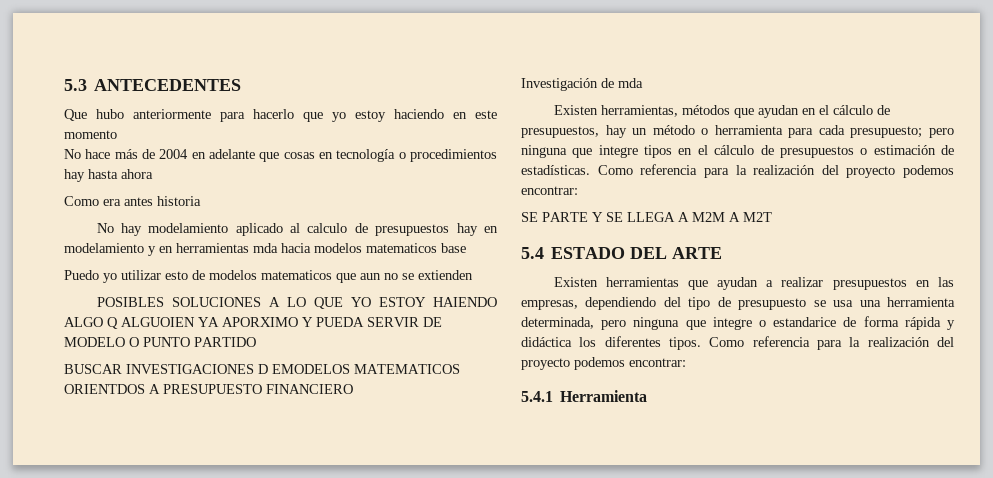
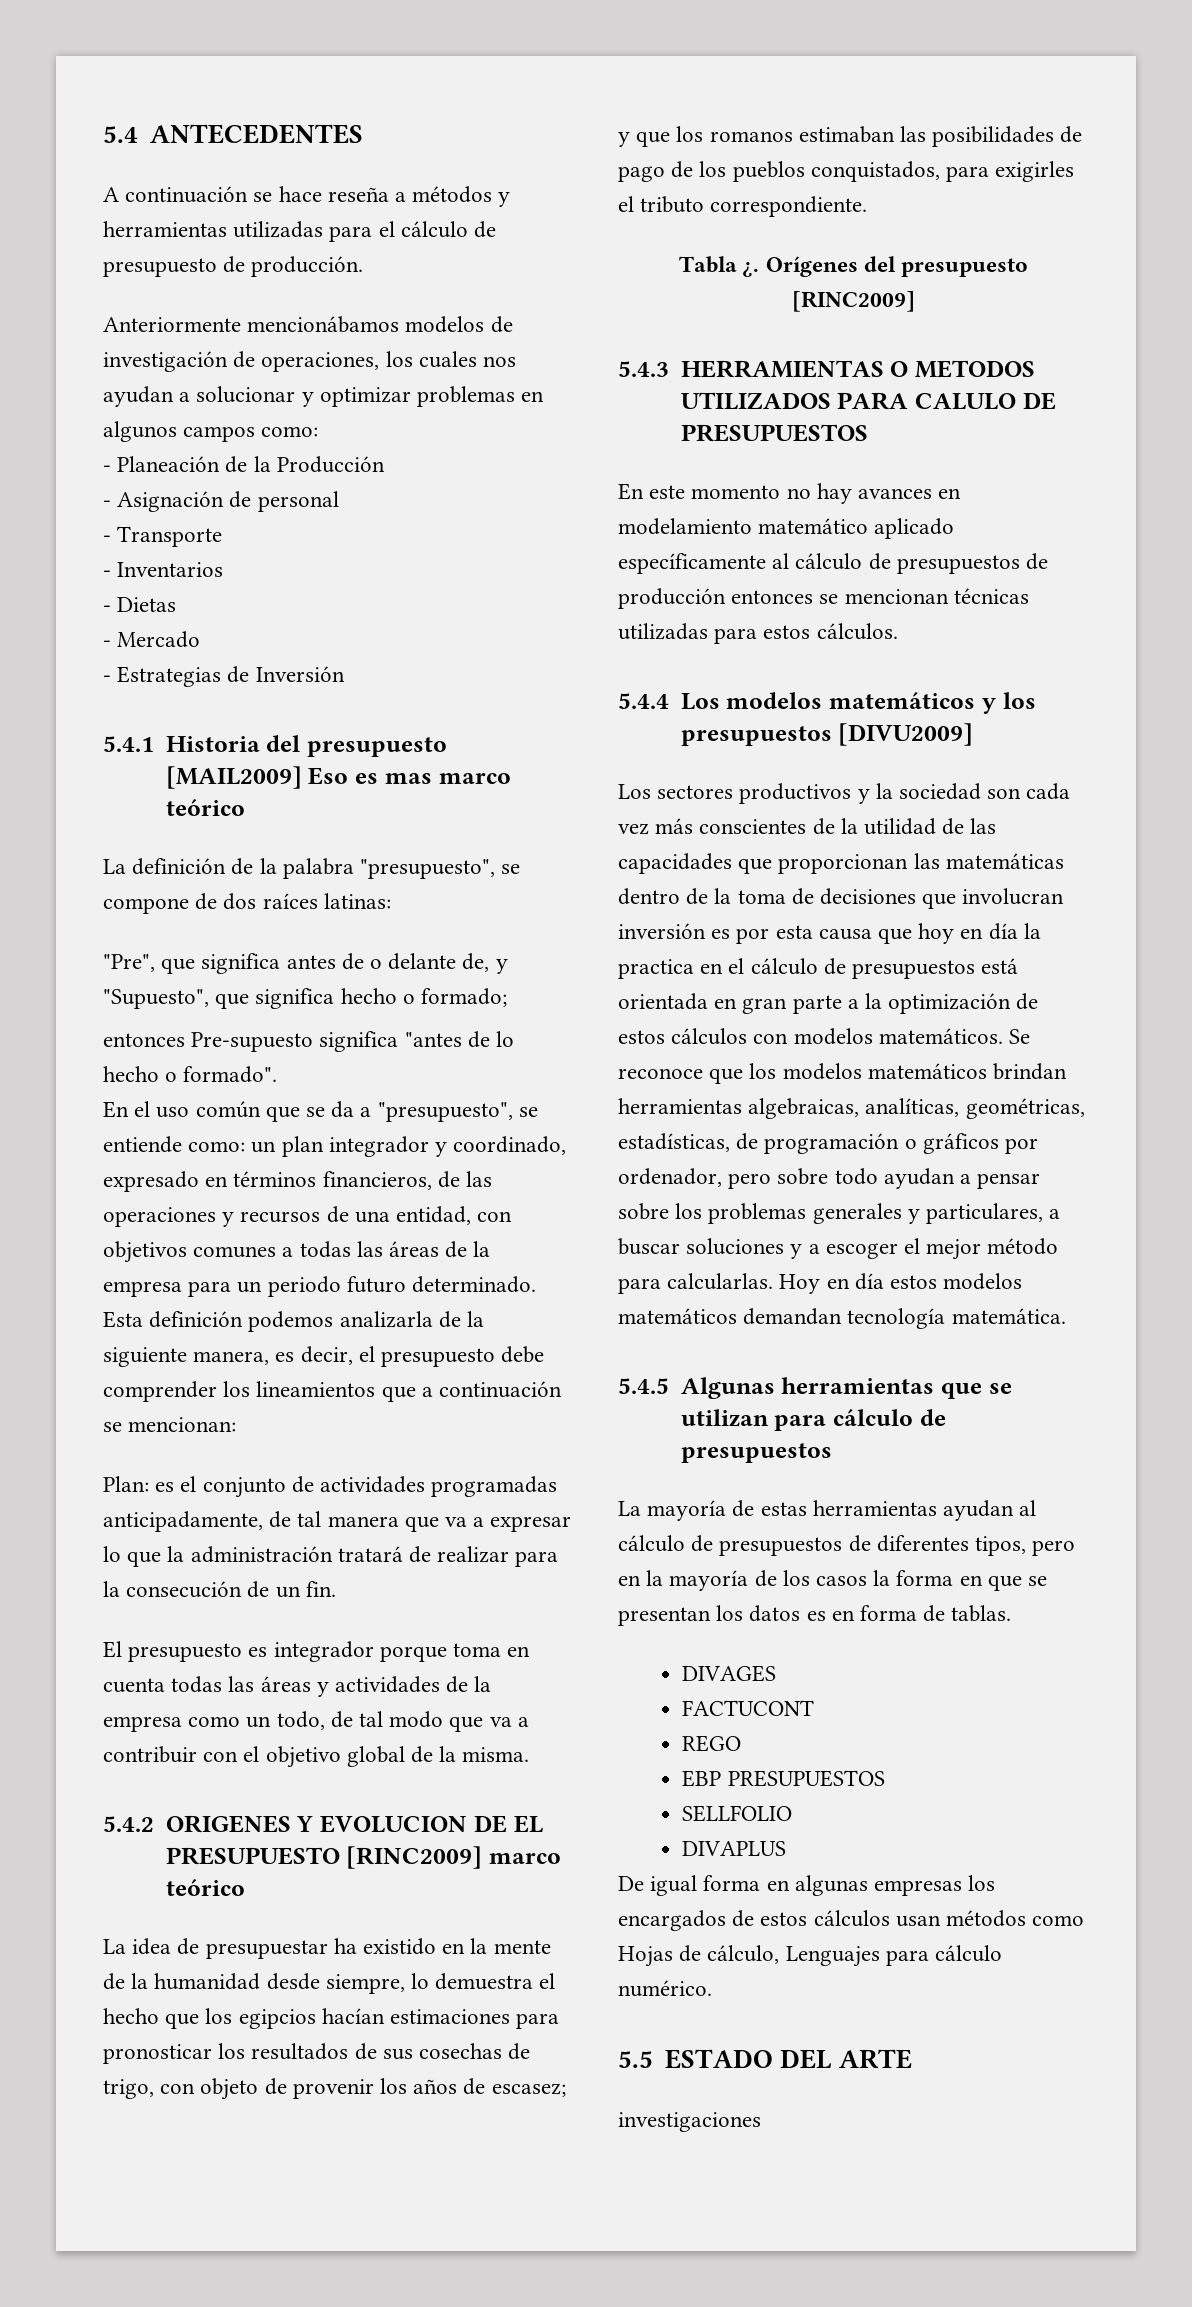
[64,79,87,91] 5.3 -> [103,126,138,143] 5.4
[64,109,497,122] [64,130,117,139] [64,149,497,162] [64,169,153,182] [64,196,201,206] [96,223,498,236] [64,243,466,256] [64,270,473,283] [96,297,498,309] [64,317,442,329] [64,337,256,347] [64,364,460,374] [64,384,353,394] [521,78,643,91] [553,105,890,118] [521,125,954,138] [521,145,673,158] Que hubo anteriormente para hacerlo que yo estoy haciendo en este momento // No hace más de 2004 en adelante que cosas en tecnología o procedimientos hay hasta ahora // Como era antes historia // No hay modelamiento aplicado al calculo de presupuestos hay en modelamiento y en herramientas mda hacia modelos matematicos base // Puedo yo utilizar esto de modelos matematicos que aun no se extienden // POSIBLES SOLUCIONES A LO QUE YO ESTOY HAIENDO ALGO Q ALGUOIEN YA APORXIMO Y PUEDA SERVIR DE MODELO O PUNTO PARTIDO // BUSCAR INVESTIGACIONES D EMODELOS MATEMATICOS ORIENTDOS A PRESUPUESTO FINANCIERO // Investigación de mda // Existen herramientas, métodos que ayudan en el cálculo de presupuestos, hay un método o herramienta para cada presupuesto; pero ninguna que integre tipos -> [103,186,511,207] [103,221,497,242] [103,256,364,277] [103,316,513,333] [103,351,517,372] [103,386,545,407] [103,421,319,442] [103,456,385,473] [103,491,339,512] [103,526,223,547] [103,562,224,577] [103,597,177,612] [103,631,201,648] [103,666,345,687] [103,735,447,757] [165,766,511,789] [165,799,245,816] [103,858,521,879] [103,893,391,914] [103,953,508,974] [103,988,508,1009] [103,1031,515,1052] [103,1066,278,1083] [103,1101,538,1122] [103,1136,567,1157] [103,1171,493,1192] [103,1206,513,1227] [103,1241,491,1263] [103,1276,537,1297] [103,1311,485,1332] [103,1346,545,1367] [103,1381,563,1402] [103,1417,237,1432] [103,1476,558,1498] [103,1511,572,1532] [103,1546,559,1567] [103,1581,336,1598] [103,1641,531,1662] [103,1676,492,1697] [103,1711,529,1732] [103,1746,530,1768] [103,1815,543,1833] [165,1846,561,1869] [165,1879,245,1896] [103,1938,551,1959] [103,1973,556,1994] [103,2008,560,2029] [103,2043,531,2064] [103,2078,566,2100] [618,126,1083,147] [618,161,1075,182] [618,196,868,217] [679,256,1028,277] [792,291,915,312] [618,360,1035,378] [680,392,1056,410] [680,424,868,442] [618,483,962,504] [618,518,955,539] [618,553,1049,574] [618,588,1029,609] [618,623,898,644] [618,692,1036,714] [680,723,974,746] [618,783,1071,804] [618,818,997,835] [618,853,1064,874] [618,888,1065,909] [618,923,1041,944] [618,959,694,979] A continuación se hace reseña a métodos y herramientas utilizadas para el cálculo de presupuesto de producción. // Anteriormente mencionábamos modelos de investigación de operaciones, los cuales nos ayudan a solucionar y optimizar problemas en algunos campos como: // - Planeación de la Producción // - Asignación de personal // - Transporte // - Inventarios // - Dietas // - Mercado // - Estrategias de Inversión // 5.4.1 Historia del presupuesto [MAIL2009] Eso es mas marco teórico // La definición de la palabra "presupuesto", se compone de dos raíces latinas: // "Pre", que significa antes de o delante de, y "Supuesto", que significa hecho o formado; // entonces Pre-supuesto significa "antes de lo hecho o formado". // En el uso común que se da a "presupuesto", se entiende como: un plan integrador y coordinado, expresado en términos financieros, de las operaciones y recursos de una entidad, con objetivos comunes a todas las áreas de la empresa para un periodo futuro determinado. Esta definición podemos analizarla de la siguiente manera, es decir, el presupuesto debe comprender los lineamientos que a continuación se mencionan: // Plan: es el conjunto de actividades programadas anticipadamente, de tal manera que va a expresar lo que la administración tratará de realizar para la consecución de un fin. // El presupuesto es integrador porque toma en cuenta todas las áreas y actividades de la empresa como un todo, de tal modo que va a contribuir con el objetivo global de la misma. // 5.4.2 ORIGENES Y EVOLUCION DE EL PRESUPUESTO [RINC2009] marco teórico // La idea de presupuestar ha existido en la mente de la humanidad desde siempre, lo demuestra el hecho que los egipcios hacían estimaciones para pronosticar los resultados de sus cosechas de trigo, con objeto de provenir los años de escasez; y que los romanos estimaban las posibilidades de pago de los pueblos conquistados, para exigirles el tributo correspondiente. // Tabla ¿. Orígenes del presupuesto [RINC2009] // 5.4.3 HERRAMIENTAS O METODOS UTILIZADOS PARA CALULO DE PRESUPUESTOS // En este momento no hay avances en modelamiento matemático aplicado específicamente al cálculo de presupuestos de producción entonces se mencionan técnicas utilizadas para estos cálculos. // 5.4.4 Los modelos matemáticos y los presupuestos [DIVU2009] // Los sectores productivos y la sociedad son cada vez más conscientes de la utilidad de las capacidades que proporcionan las matemáticas dentro de la toma de decisiones que involucran inversión es por esta causa que hoy en día la practica
[860,145,954,155] [521,164,954,178] [521,186,578,195] [521,212,772,222] [521,247,723,259] [553,277,954,290] [521,297,956,310] [521,316,955,330] [521,336,954,350] [521,357,686,370] [521,390,648,402] o estimación de estadísticas. Como referencia para la realización del proyecto podemos encontrar: // SE PARTE Y SE LLEGA A M2M A M2T // 5.4 ESTADO DEL ARTE // Existen herramientas que ayudan a realizar presupuestos en las empresas, dependiendo del tipo de presupuesto se usa una herramienta determinada, pero ninguna que integre o estandarice de forma rápida y didáctica los diferentes tipos. Como referencia para la realización del proyecto podemos encontrar: // 5.4.1 Herramienta -> [981,958,1019,974] [618,993,1039,1014] [618,1028,1031,1045] [618,1063,1068,1084] [618,1098,1085,1119] [618,1133,1039,1154] [618,1168,1041,1189] [618,1203,1061,1224] [618,1238,1059,1260] [618,1273,1023,1294] [618,1308,1066,1329] [618,1377,1012,1399] [680,1409,946,1431] [680,1443,832,1463] [618,1500,1037,1521] [618,1535,1076,1556] [618,1570,1048,1591] [618,1605,1012,1626] [682,1665,777,1682] [682,1700,815,1716] [682,1735,742,1752] [682,1770,885,1787] [682,1805,793,1822] [682,1841,787,1856] [618,1875,996,1896] [618,1910,1085,1931] [618,1945,1003,1967] [618,1980,712,1997] [618,2049,913,2069] [618,2112,761,2132] está orientada en gran parte a la optimización de estos cálculos con modelos matemáticos. Se reconoce que los modelos matemáticos brindan herramientas algebraicas, analíticas, geométricas, estadísticas, de programación o gráficos por ordenador, pero sobre todo ayudan a pensar sobre los problemas generales y particulares, a buscar soluciones y a escoger el mejor método para calcularlas. Hoy en día estos modelos matemáticos demandan tecnología matemática. // 5.4.5 Algunas herramientas que se utilizan para cálculo de presupuestos // La mayoría de estas herramientas ayudan al cálculo de presupuestos de diferentes tipos, pero en la mayoría de los casos la forma en que se presentan los datos es en forma de tablas. // DIVAGES // FACTUCONT // REGO // EBP PRESUPUESTOS // SELLFOLIO // DIVAPLUS // De igual forma en algunas empresas los encargados de estos cálculos usan métodos como Hojas de cálculo, Lenguajes para cálculo numérico. // 5.5 ESTADO DEL ARTE // investigaciones

